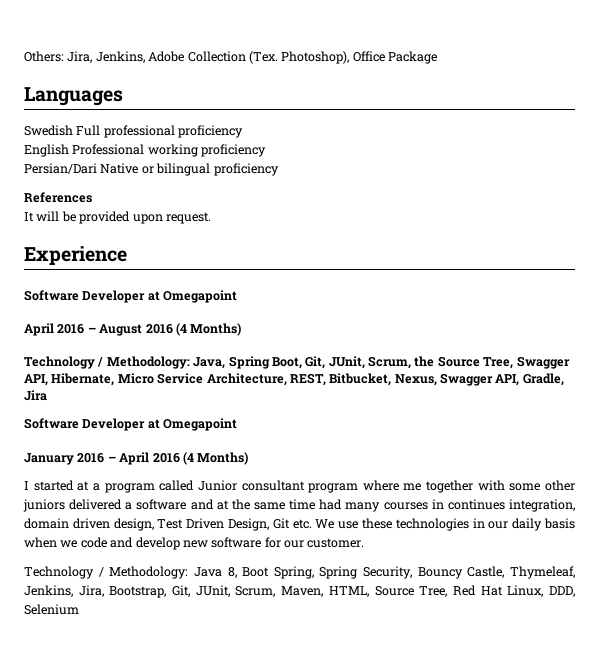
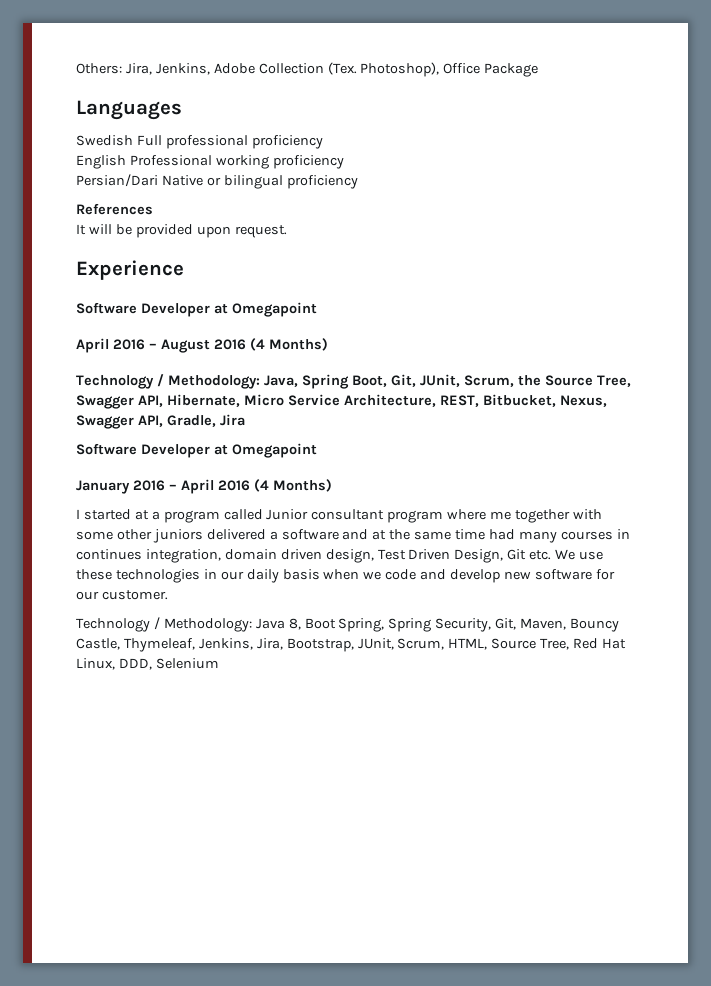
(413, 572) none -> [495,618,567,630] Git, Maven,
[172,585,324,597] Git, JUnit, Scrum, Maven, -> [357,638,445,650] JUnit, Scrum,

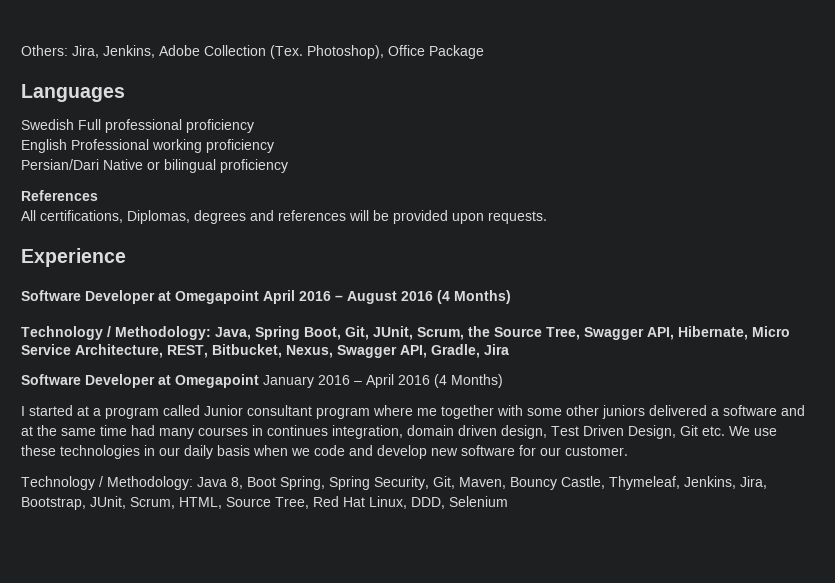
[76,224,86,235] It -> [21,210,346,224] All certifications, Diplomas, degrees and references
[234,225,287,238] request. -> [488,211,547,224] requests.
(317, 309) // -> (259, 297) none
(317, 450) // -> (259, 381) none

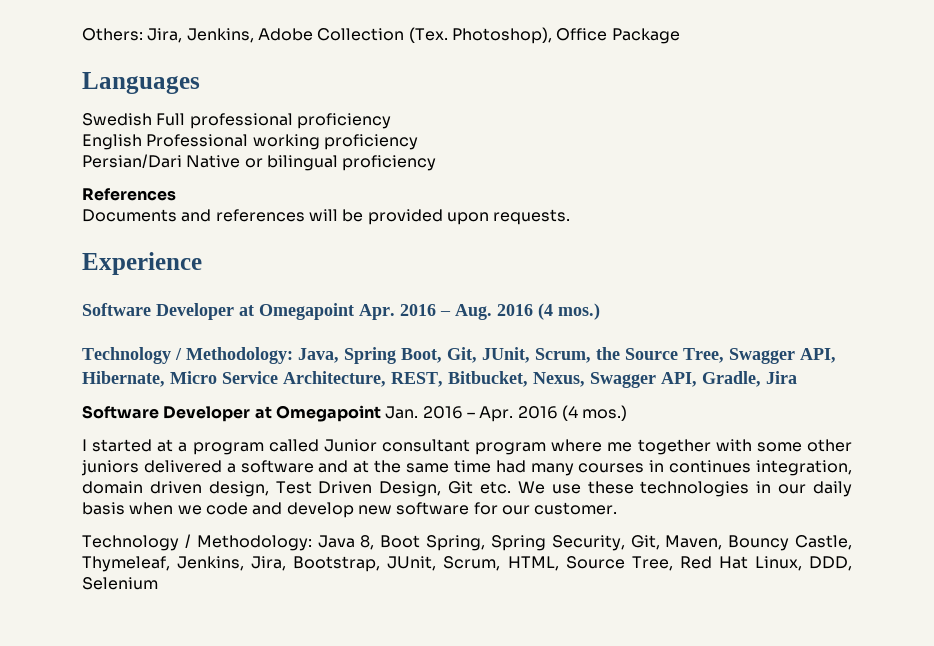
[21,210,246,224] All certifications, Diplomas, degrees -> [82,209,177,222] Documents
[263,290,511,304] April 2016 – August 2016 (4 Months) -> [359,303,600,320] Apr. 2016 – Aug. 2016 (4 mos.)
[263,374,503,388] January 2016 – April 2016 (4 Months) -> [385,405,628,422] Jan. 2016 – Apr. 2016 (4 mos.)

